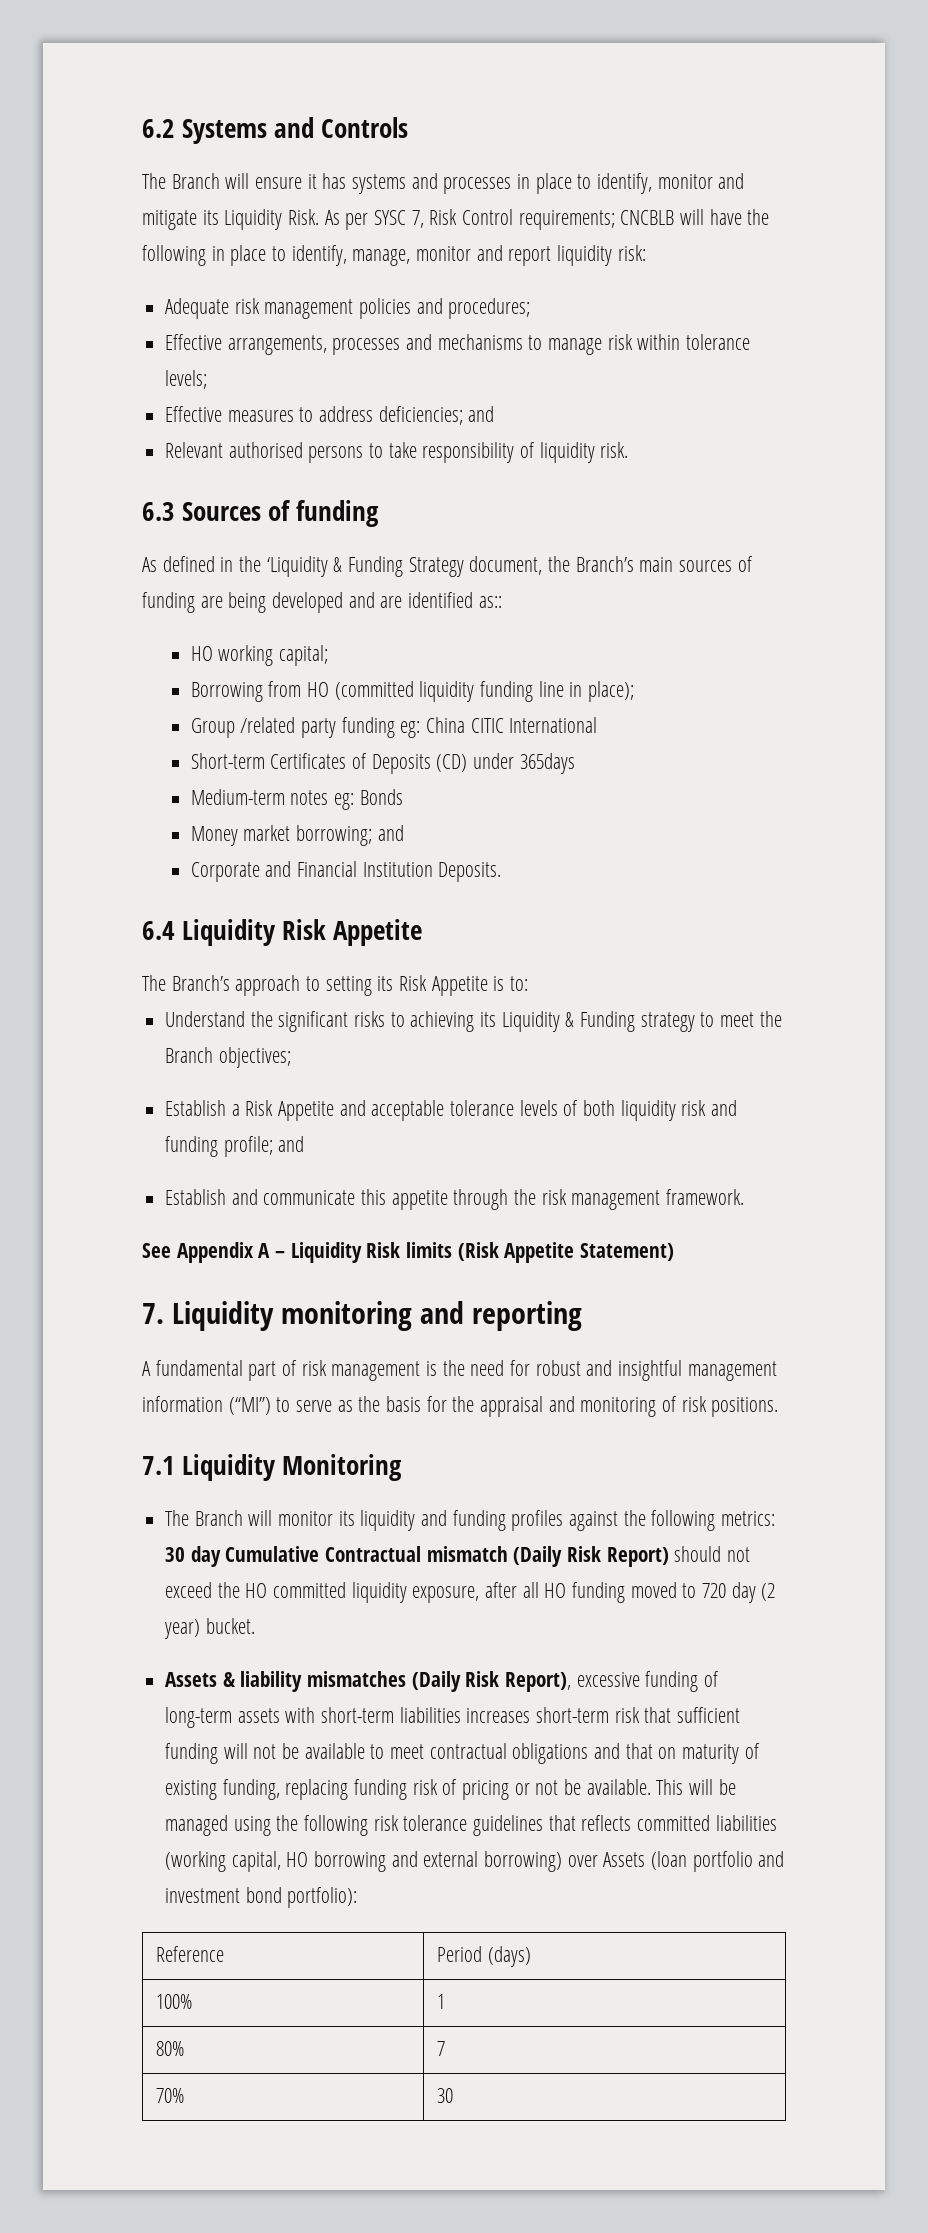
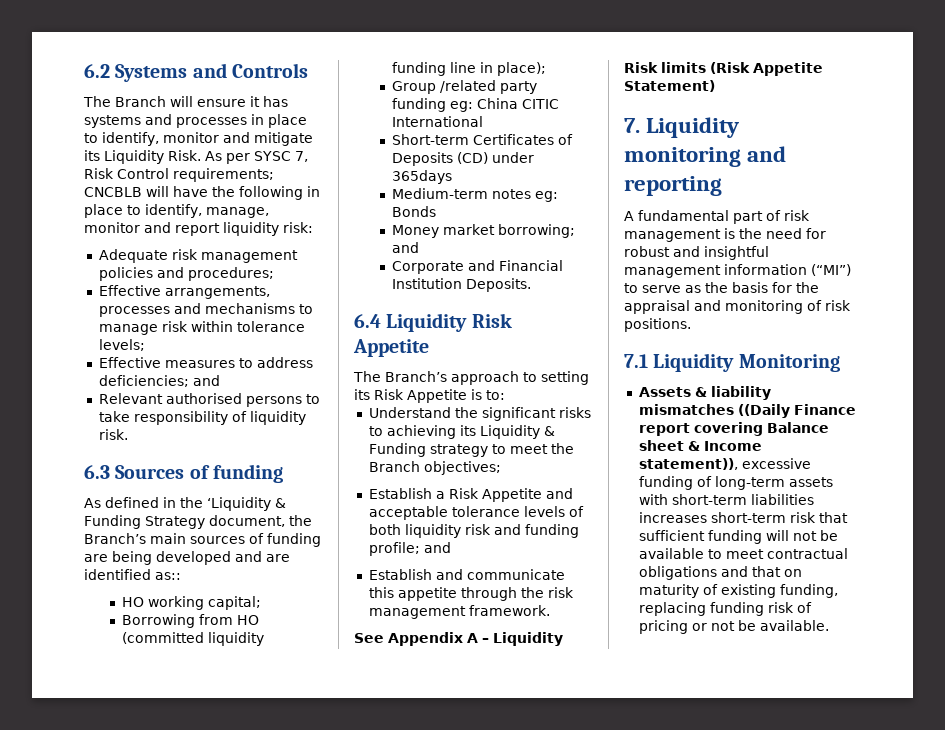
[165,1510,776,1531] [165,1546,751,1567] [165,1582,776,1603] [164,1618,255,1639] [165,1671,572,1692] The Branch will monitor its liquidity and funding profiles against the following metrics: 30 day Cumulative Contractual mismatch (Daily Risk Report) should not exceed the HO committed liquidity exposure, after all HO funding moved to 720 day (2 year) bucket. // Assets & liability mismatches (Daily Risk Report), -> [638,386,771,400] [638,404,856,418] [638,422,829,436] [638,440,762,451] [638,458,738,470] Assets & liability mismatches ((Daily Finance report covering Balance sheet & Income statement)),
[656,1779,736,1795] [165,1815,777,1836] [165,1851,785,1872] [165,1887,358,1908] [156,1946,225,1962] [437,1946,531,1967] [156,1994,193,2009] [437,1994,446,2009] [156,2041,185,2056] [437,2041,446,2056] [156,2088,185,2103] [437,2088,454,2103] This will be managed using the following risk tolerance guidelines that reflects committed liabilities (working capital, HO borrowing and external borrowing) over Assets (loan portfolio and investment bond portfolio): // Reference | Period (days) // 100% | 1 // 80% | 7 // 70% | 30 -> (829, 625) none

